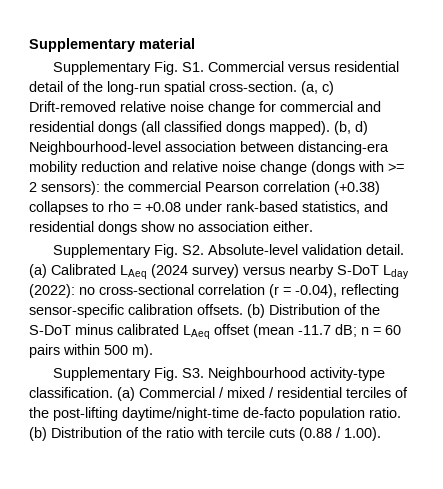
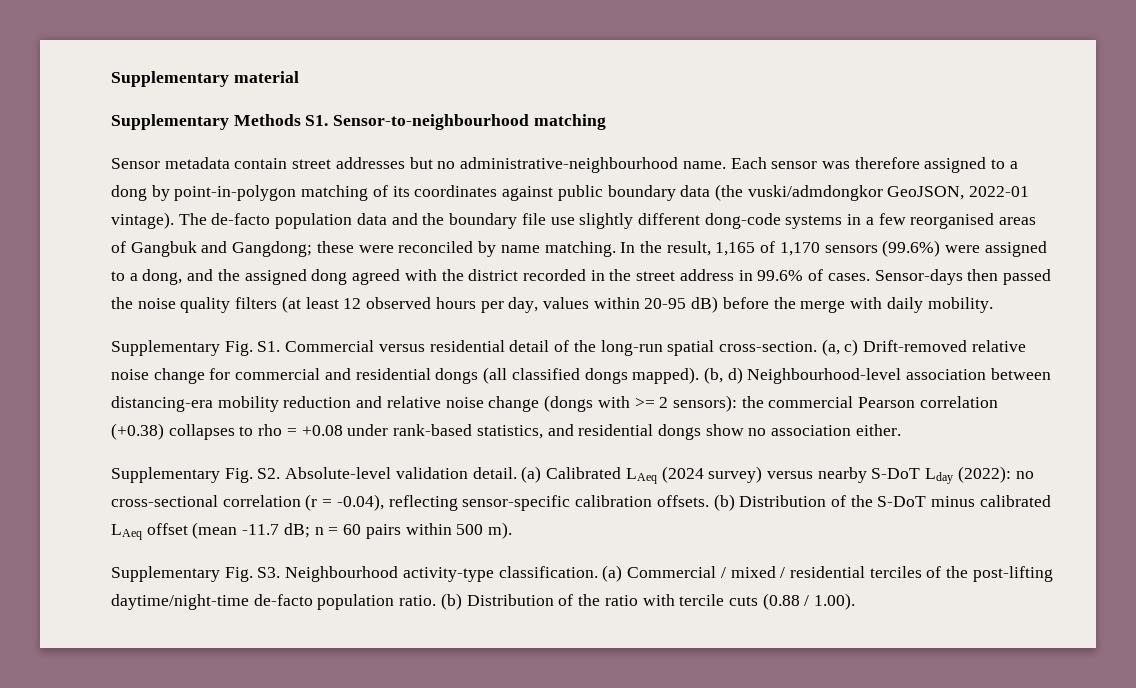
(195, 43) none -> [111,114,606,130] [111,157,1018,173] [111,184,1030,201] [111,212,1037,229] [111,240,1047,257] [111,269,1051,285] [111,296,993,313] // Supplementary Methods S1. Sensor-to-neighbourhood matching // Sensor metadata contain street addresses but no administrative-neighbourhood name. Each sensor was therefore assigned to a dong by point-in-polygon matching of its coordinates against public boundary data (the vuski/admdongkor GeoJSON, 2022-01 vintage). The de-facto population data and the boundary file use slightly different dong-code systems in a few reorganised areas of Gangbuk and Gangdong; these were reconciled by name matching. In the result, 1,165 of 1,170 sensors (99.6%) were assigned to a dong, and the assigned dong agreed with the district recorded in the street address in 99.6% of cases. Sensor-days then passed the noise quality filters (at least 12 observed hours per day, values within 20-95 dB) before the merge with daily mobility.

